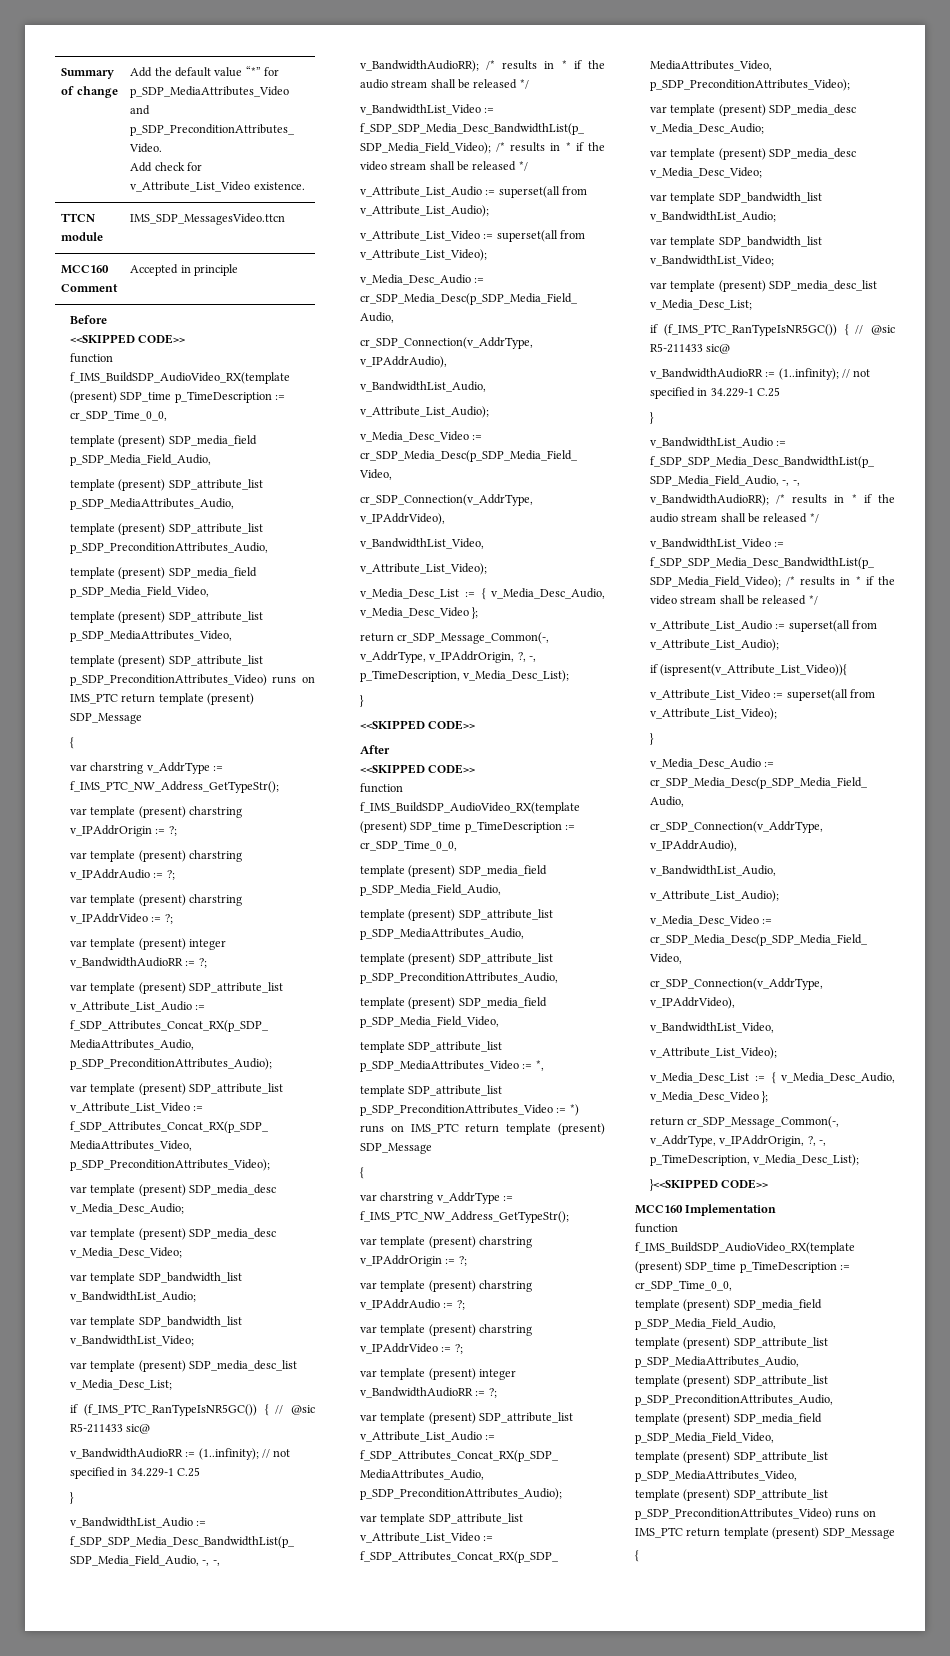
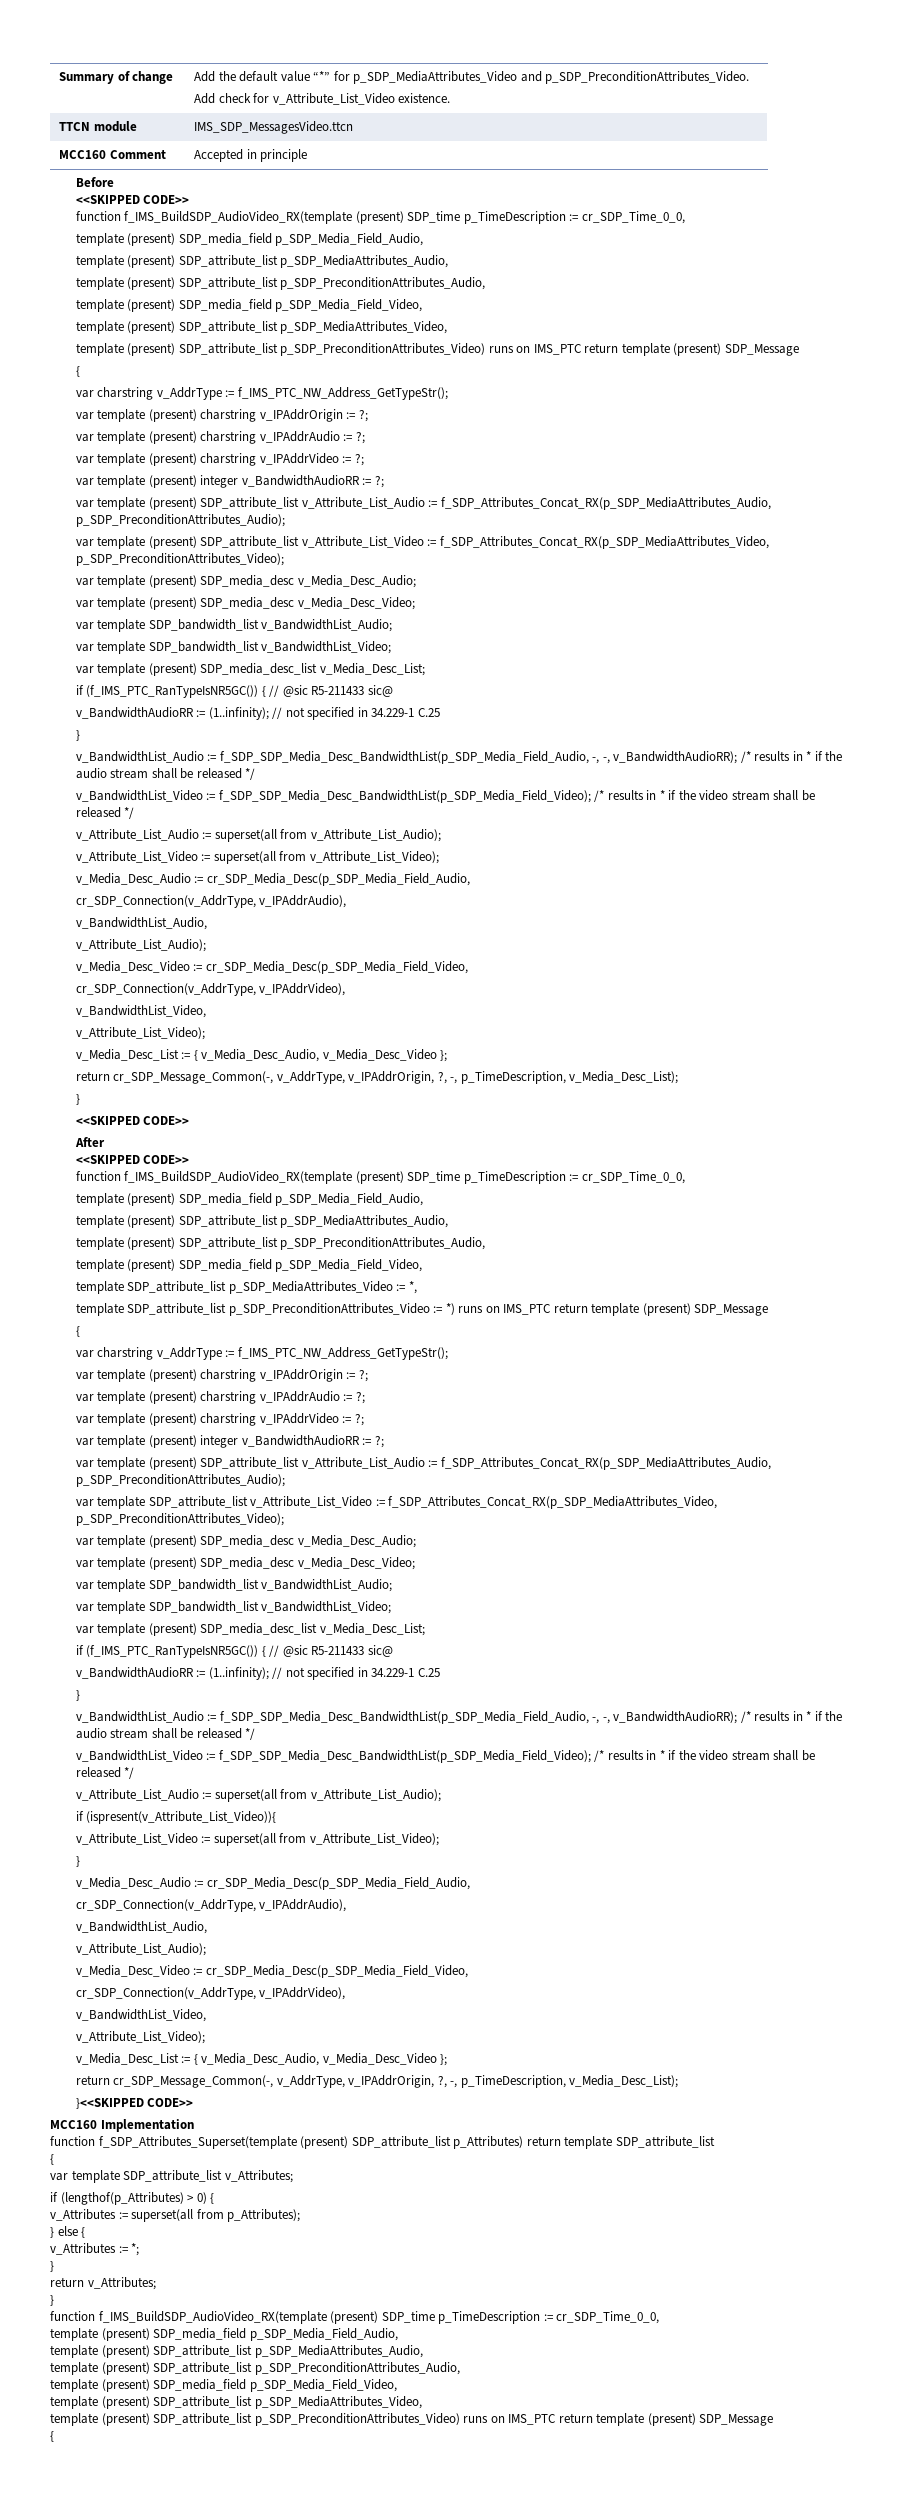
(777, 1210) none -> [50,2136,715,2149] [50,2154,54,2165] [50,2170,293,2183] [50,2192,215,2205] [50,2209,301,2222] [50,2226,86,2238] [50,2243,140,2256] [50,2261,54,2272] [50,2277,156,2290] [50,2295,54,2306] // function f_SDP_Attributes_Superset(template (present) SDP_attribute_list p_Attributes) return template SDP_attribute_list // { // var template SDP_attribute_list v_Attributes; // if (lengthof(p_Attributes) > 0) { // v_Attributes := superset(all from p_Attributes); // } else { // v_Attributes := *; // } // return v_Attributes; // }

